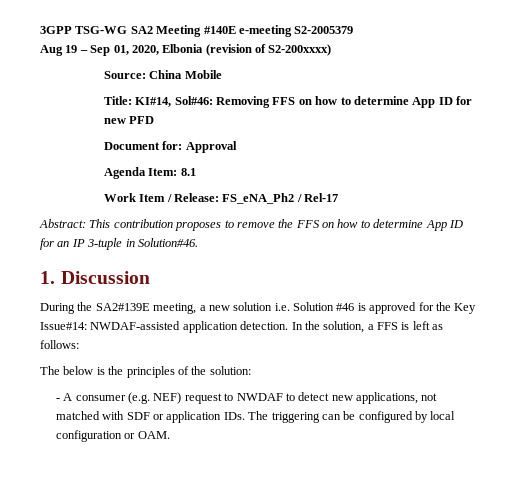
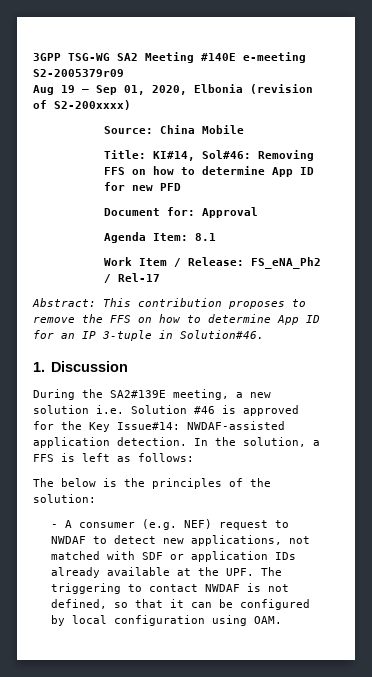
[294,26,354,34] S2-2005379 -> [33,69,124,77] S2-2005379r09
[223,411,320,423] IDs. The triggering -> [274,552,296,560] [50,567,282,578] [50,583,289,594] [50,599,184,609] IDs already available at the UPF. The triggering to contact NWDAF is not defined, so that it
[124,433,136,439] or -> [211,615,247,626] using

